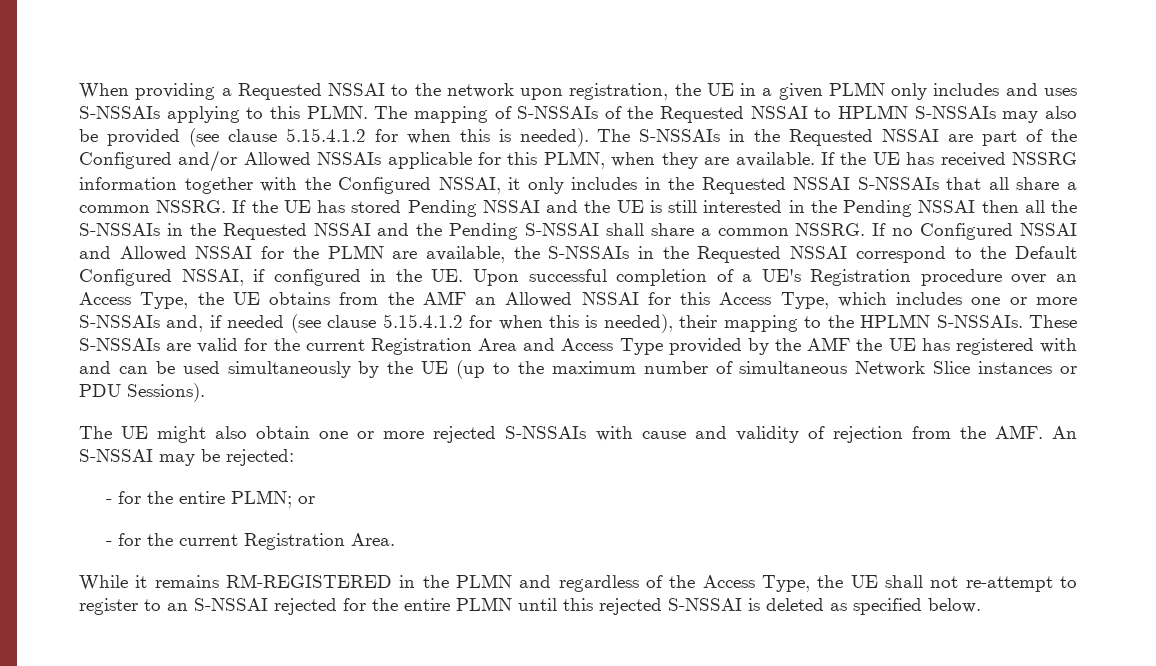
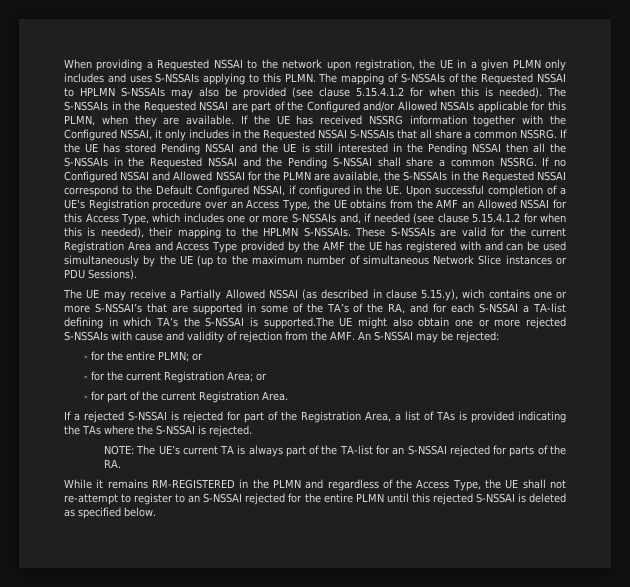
(149, 432) none -> [103,289,567,301] [64,303,567,315] [64,317,353,329] may receive a Partially Allowed NSSAI (as described in clause 5.15.y), wich contains one or more S-NSSAI’s that are supported in some of the TA’s of the RA, and for each S-NSSAI a TA-list defining in which TA’s the S-NSSAI is supported.The UE
[351,533,396,546] Area. -> [226,371,267,382] [83,391,288,403] [64,411,566,423] [64,425,252,437] [103,445,567,457] [103,459,121,468] Area; or // - for part of the current Registration Area. // If a rejected S-NSSAI is rejected for part of the Registration Area, a list of TAs is provided indicating the TAs where the S-NSSAI is rejected. // NOTE: The UE’s current TA is always part of the TA-list for an S-NSSAI rejected for parts of the RA.

